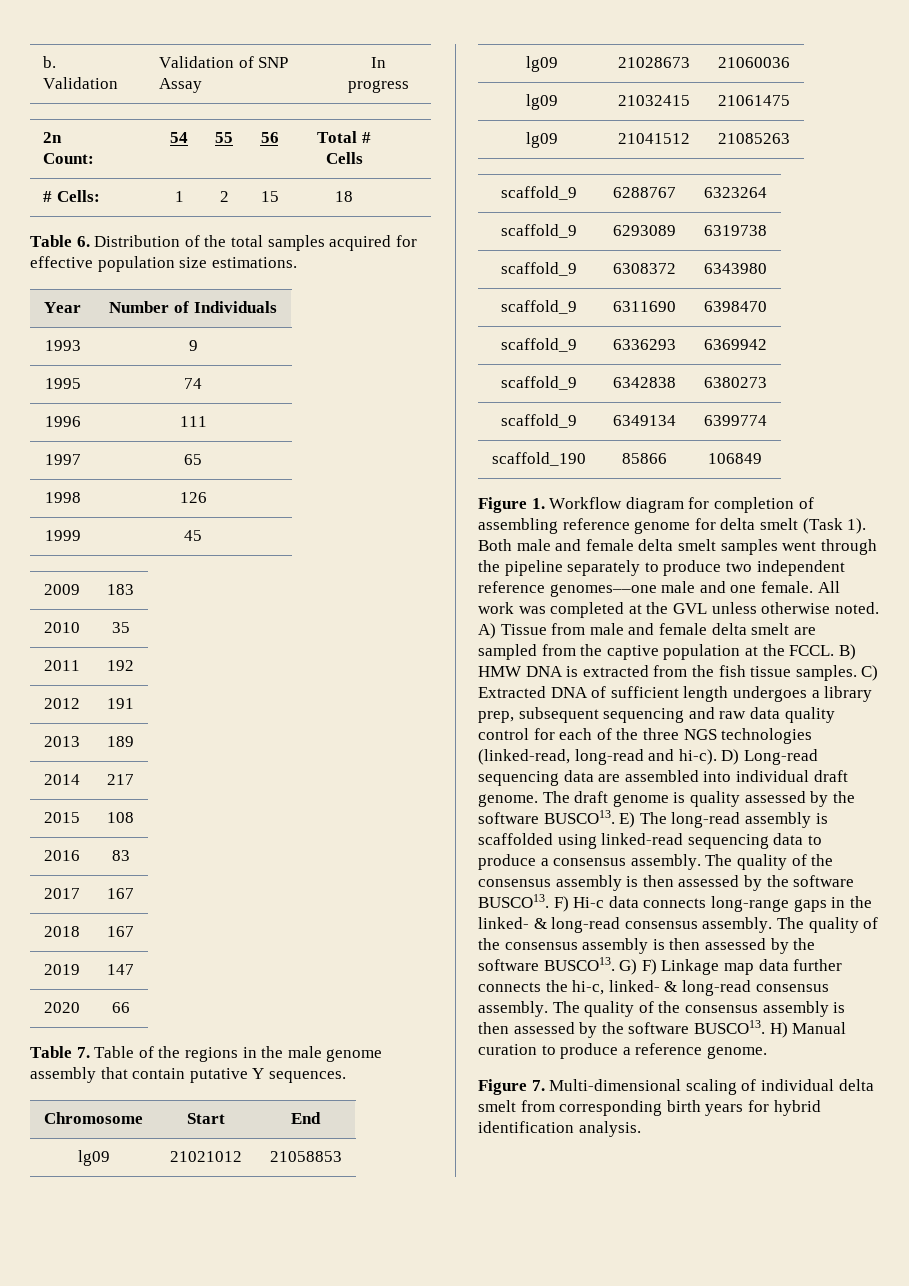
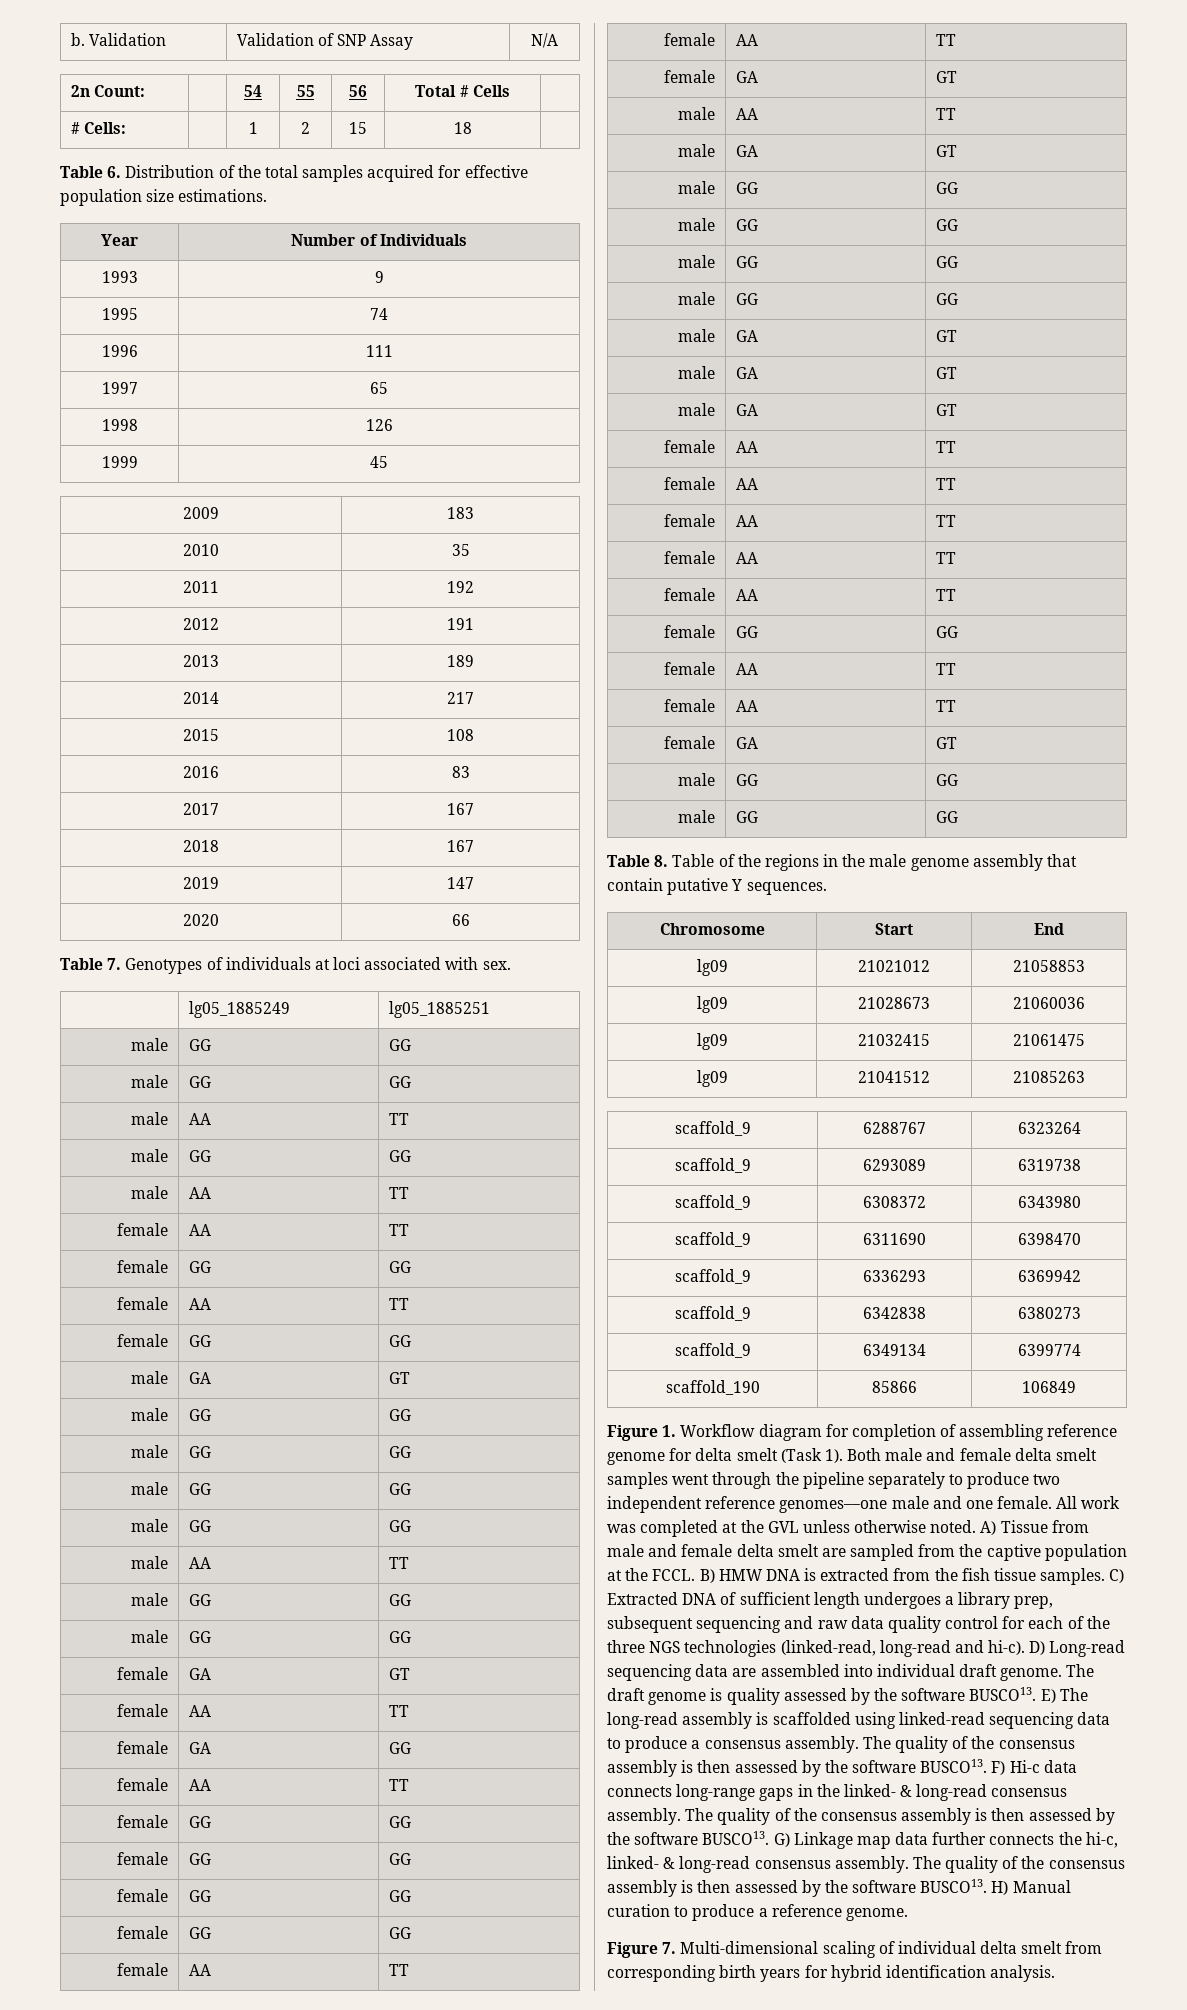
[371,57,386,68] [348,80,409,93] In progress -> [531,33,558,48] N/A
(90, 1052) none -> [125,957,511,974] [188,1001,290,1018] [388,1001,490,1018] [131,1038,169,1051] [188,1039,211,1051] [388,1039,411,1051] [131,1075,169,1088] [188,1076,211,1088] [388,1076,411,1088] [131,1112,169,1125] [188,1113,211,1125] [388,1113,409,1125] [131,1149,169,1162] [188,1150,211,1162] [388,1150,411,1162] [131,1186,169,1199] [188,1187,211,1199] [388,1187,409,1199] [117,1223,169,1236] [188,1224,211,1236] [388,1224,409,1236] [117,1260,169,1273] [188,1261,211,1273] [388,1261,411,1273] [117,1297,169,1310] [188,1298,211,1310] [388,1298,409,1310] [117,1334,169,1347] [188,1335,211,1347] [388,1335,411,1347] [131,1371,169,1384] [188,1372,211,1384] [388,1372,410,1384] [131,1408,169,1421] [188,1409,211,1421] [388,1409,411,1421] [131,1445,169,1458] [188,1446,211,1458] [388,1446,411,1458] [131,1482,169,1495] [188,1483,211,1495] [388,1483,411,1495] [131,1519,169,1532] [188,1520,211,1532] [388,1520,411,1532] [131,1556,169,1569] [188,1557,211,1569] [388,1557,409,1569] [131,1593,169,1606] [188,1594,211,1606] [388,1594,411,1606] [131,1630,169,1643] [188,1631,211,1643] [388,1631,411,1643] [117,1667,169,1680] [188,1668,211,1680] [388,1668,410,1680] [117,1704,169,1717] [188,1705,211,1717] [388,1705,409,1717] [117,1741,169,1754] [188,1742,211,1754] [388,1742,411,1754] [117,1778,169,1791] [188,1779,211,1791] [388,1779,409,1791] [117,1815,169,1828] [188,1816,211,1828] [388,1816,411,1828] [117,1852,169,1865] [188,1853,211,1865] [388,1853,411,1865] [117,1889,169,1902] [188,1890,211,1902] [388,1890,411,1902] [117,1926,169,1939] [188,1927,211,1939] [388,1927,411,1939] [117,1963,169,1976] [188,1964,211,1976] [388,1964,409,1976] [664,33,716,46] [735,34,758,46] [935,34,956,46] [664,70,716,83] [735,71,758,83] [935,71,957,83] [678,107,716,120] [735,108,758,120] [935,108,956,120] [678,144,716,157] [735,145,758,157] [935,145,957,157] [678,181,716,194] [735,182,758,194] [935,182,958,194] [678,218,716,231] [735,219,758,231] [935,219,958,231] [678,255,716,268] [735,256,758,268] [935,256,958,268] [678,292,716,305] [735,293,758,305] [935,293,958,305] [678,329,716,342] [735,330,758,342] [935,330,957,342] [678,366,716,379] [735,367,758,379] [935,367,957,379] [678,403,716,416] [735,404,758,416] [935,404,957,416] [664,440,716,453] [735,441,758,453] [935,441,956,453] [664,477,716,490] [735,478,758,490] [935,478,956,490] [664,514,716,527] [735,515,758,527] [935,515,956,527] [664,551,716,564] [735,552,758,564] [935,552,956,564] [664,588,716,601] [735,589,758,601] [935,589,956,601] [664,625,716,638] [735,626,758,638] [935,626,958,638] [664,662,716,675] [735,663,758,675] [935,663,956,675] [664,699,716,712] [735,700,758,712] [935,700,956,712] [664,736,716,749] [735,737,758,749] [935,737,957,749] [678,773,716,786] [735,774,758,786] [935,774,958,786] [678,810,716,823] [735,811,758,823] [935,811,958,823] [607,855,669,867] Genotypes of individuals at loci associated with sex. // | lg05_1885249 | lg05_1885251 // male | GG | GG // male | GG | GG // male | AA | TT // male | GG | GG // male | AA | TT // female | AA | TT // female | GG | GG // female | AA | TT // female | GG | GG // male | GA | GT // male | GG | GG // male | GG | GG // male | GG | GG // male | GG | GG // male | AA | TT // male | GG | GG // male | GG | GG // female | GA | GT // female | AA | TT // female | GA | GG // female | AA | TT // female | GG | GG // female | GG | GG // female | GG | GG // female | GG | GG // female | AA | TT // female | AA | TT // female | GA | GT // male | AA | TT // male | GA | GT // male | GG | GG // male | GG | GG // male | GG | GG // male | GG | GG // male | GA | GT // male | GA | GT // male | GA | GT // female | AA | TT // female | AA | TT // female | AA | TT // female | AA | TT // female | AA | TT // female | GG | GG // female | AA | TT // female | AA | TT // female | GA | GT // male | GG | GG // male | GG | GG // Table 8.
[641,959,657,975] F) -> (790, 1840) none

